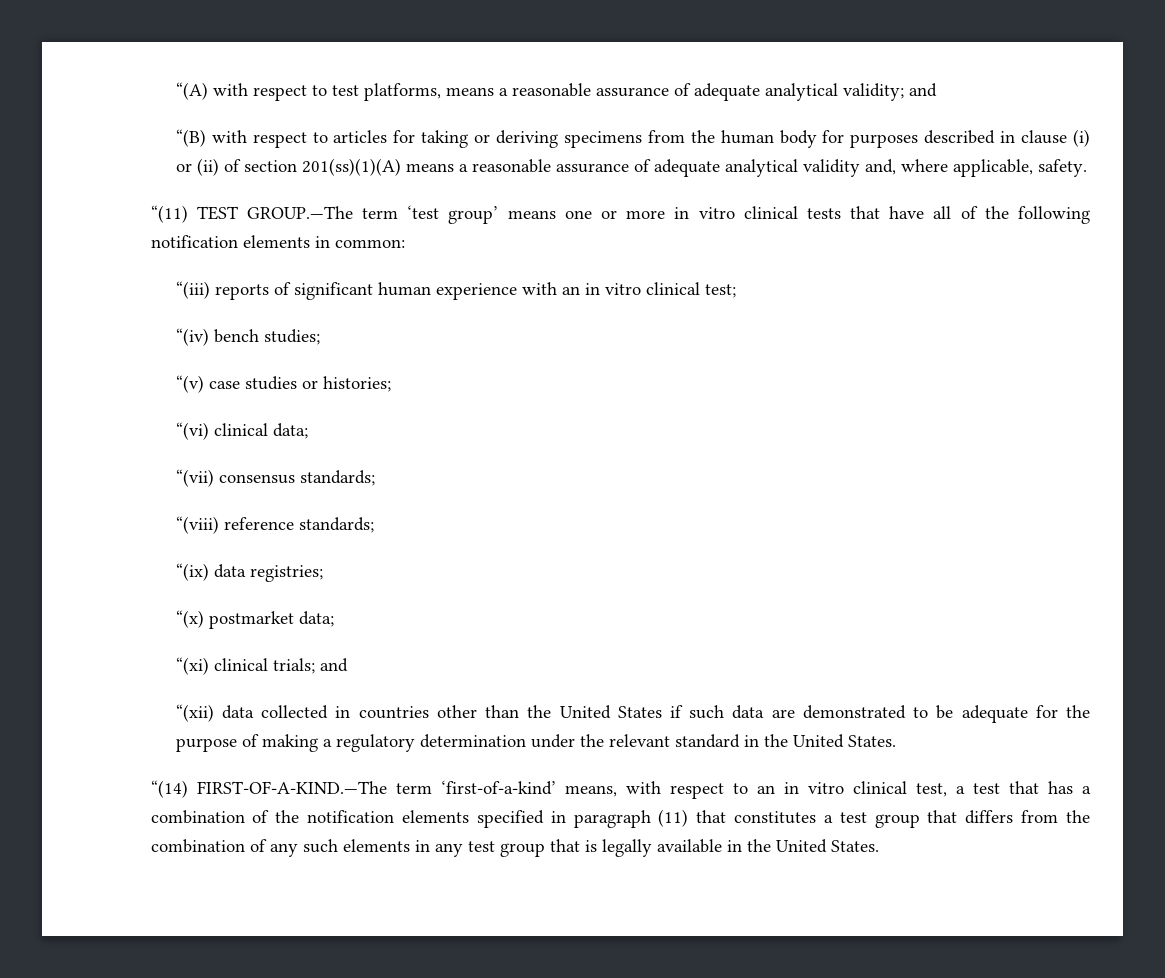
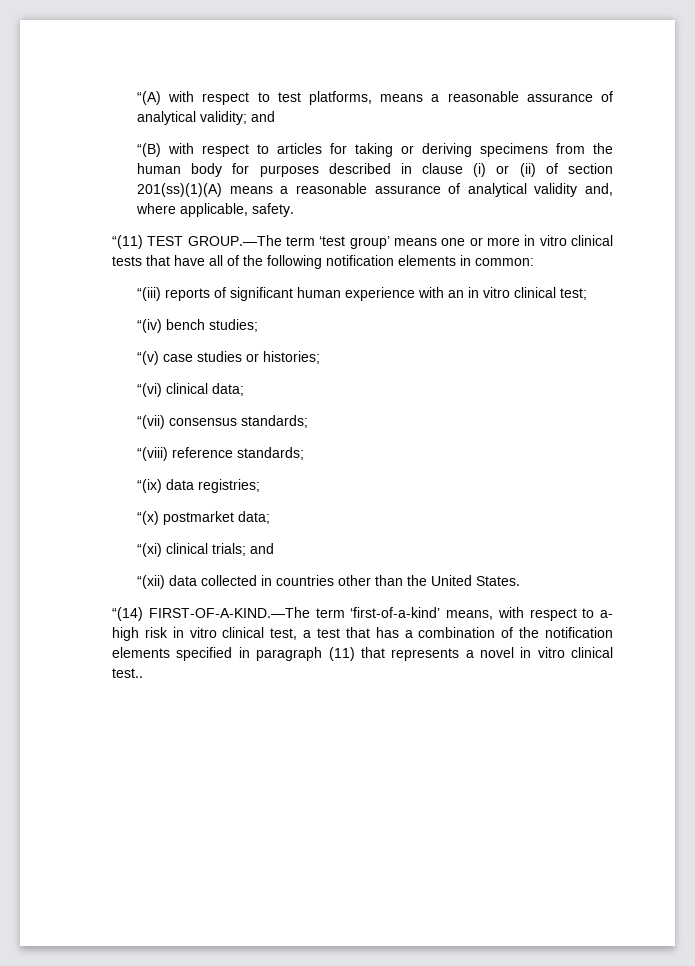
[693,83,760,101] adequate -> (613, 96) none
[653,159,720,177] adequate -> (461, 188) none
[617,705,1090,723] [175,734,844,752] States if such data are demonstrated to be adequate for the purpose of making a regulatory determination under the relevant standard in the United -> (473, 580) none
[756,785,775,794] an -> [600,610,613,618] [112,627,168,641] a- high risk
[734,810,1091,828] [150,839,879,857] constitutes a test group that differs from the combination of any such elements in any test group that is legally available in the United States. -> [391,647,614,661] [112,668,144,678] represents a novel in vitro clinical test..

